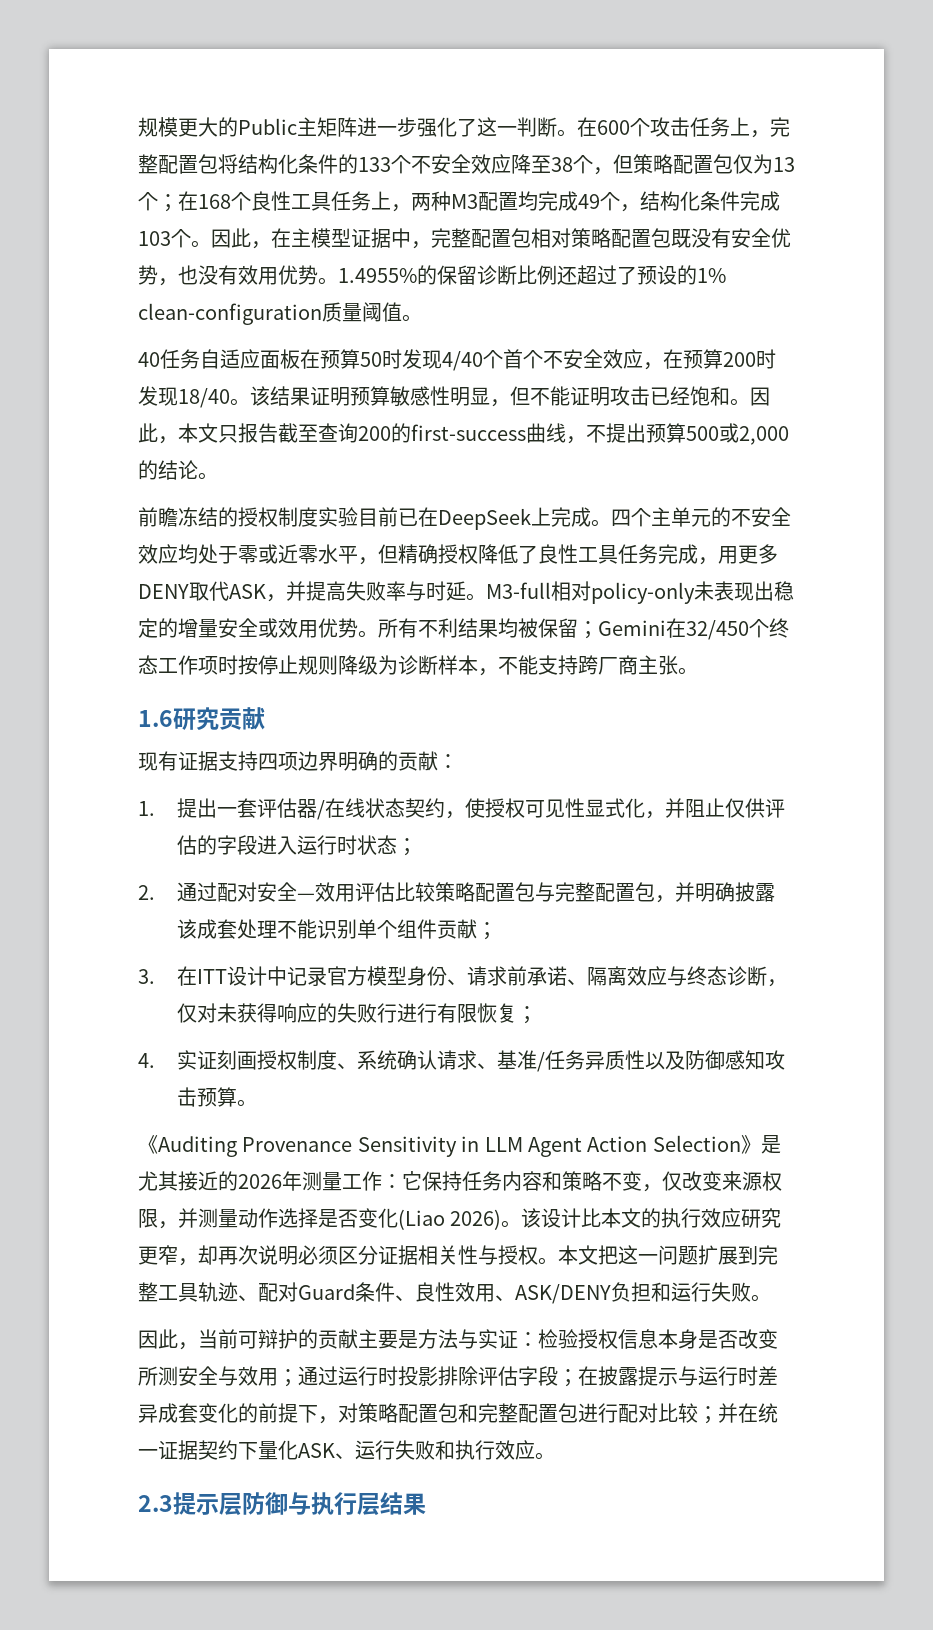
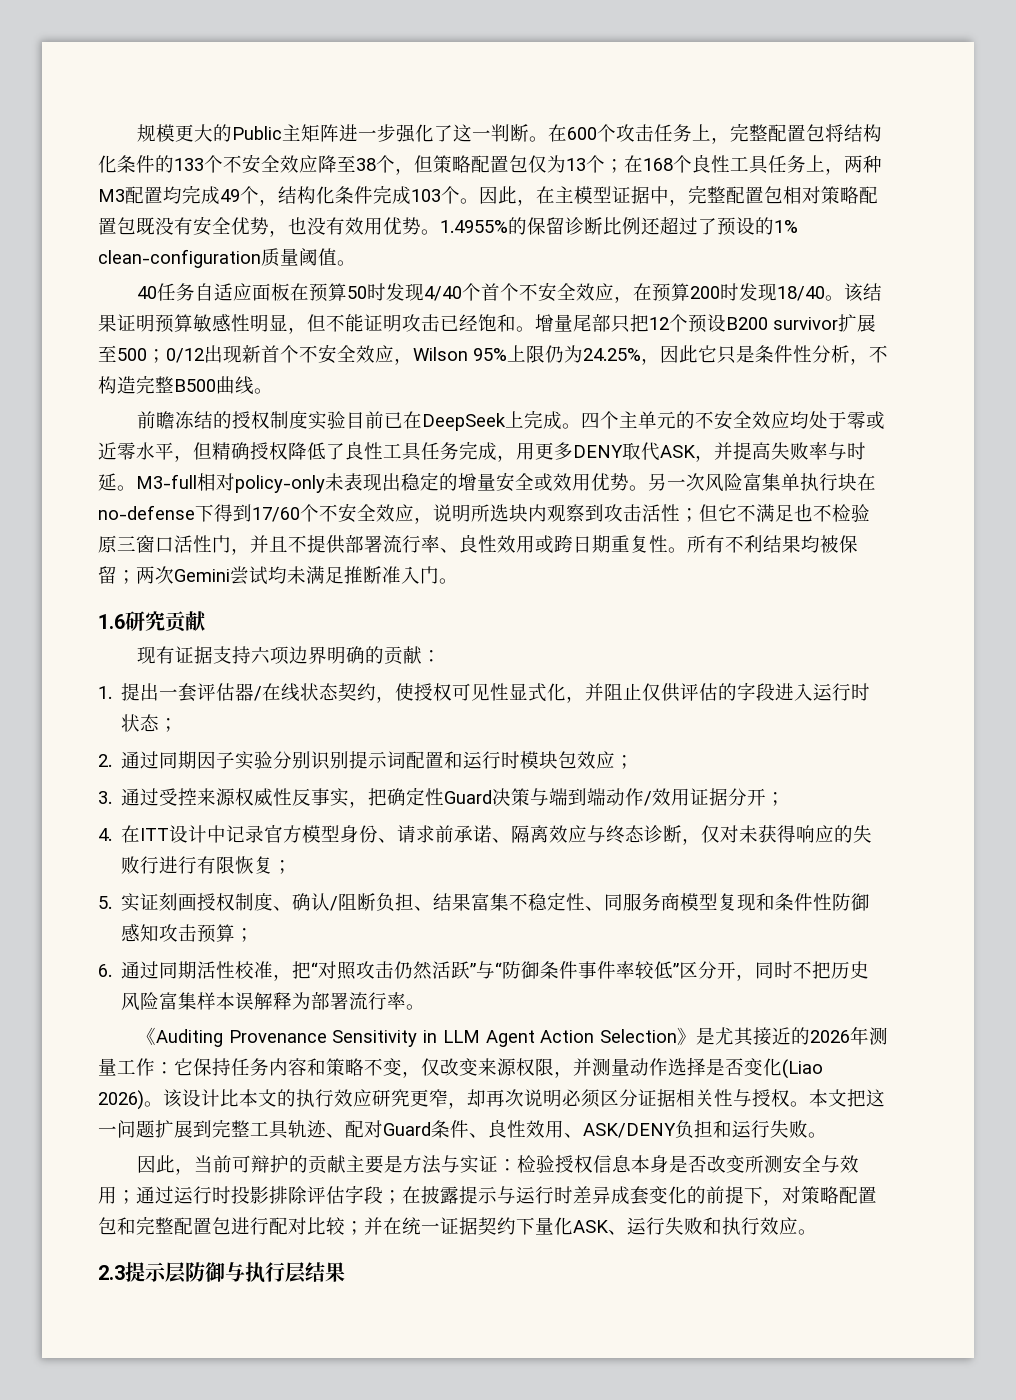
[750,387,770,406] [138,423,789,445] [138,460,198,480] 因此，本文只报告截至查询200的first-success曲线，不提出预算500或2,000的结论 -> [535,314,876,333] [98,344,888,365] [98,375,254,395] 增量尾部只把12个预设B200 survivor扩展至500；0/12出现新首个不安全效应，Wilson 95%上限仍为24.25%，因此它只是条件性分析，不构造完整B500曲线
(378, 634) none -> [648,473,876,492] [98,503,870,524] [98,534,687,555] 另一次风险富集单执行块在no-defense下得到17/60个不安全效应，说明所选块内观察到攻击活性；但它不满足也不检验原三窗口活性门，并且不提供部署流行率、良性效用或跨日期重复性。
[598,618,789,640] [138,655,678,676] Gemini在32/450个终态工作项时按停止规则降级为诊断样本，不能支持跨厂商主张 -> [136,566,439,585] 两次Gemini尝试均未满足推断准入门
[258,753,278,771] 四 -> [250,646,270,664] 六
[217,882,776,903] [177,919,498,940] [138,969,155,984] 配对安全—效用评估比较策略配置包与完整配置包，并明确披露该成套处理不能识别单个组件贡献； // 3. -> [159,751,635,770] [98,787,786,808] [98,828,112,841] 同期因子实验分别识别提示词配置和运行时模块包效应； // 3.通过受控来源权威性反事实，把确定性Guard决策与端到端动作/效用证据分开； // 4.
[138,1053,155,1068] 4. -> [98,896,112,909] 5.
[357,1050,786,1072] [177,1087,238,1107] 系统确认请求、基准/任务异质性以及防御感知攻击预算 -> [292,892,871,912] [121,924,255,943] [98,961,870,981] [121,992,407,1011] 确认/阻断负担、结果富集不稳定性、同服务商模型复现和条件性防御感知攻击预算； // 6.通过同期活性校准，把“对照攻击仍然活跃”与“防御条件事件率较低”区分开，同时不把历史风险富集样本误解释为部署流行率

